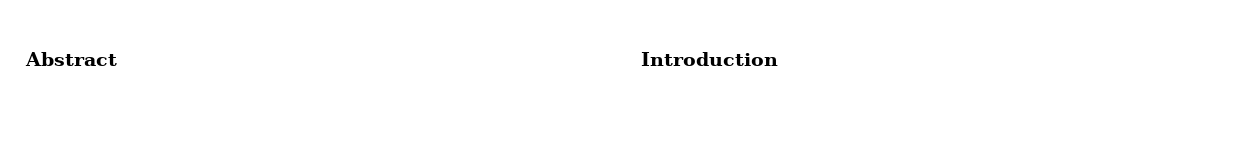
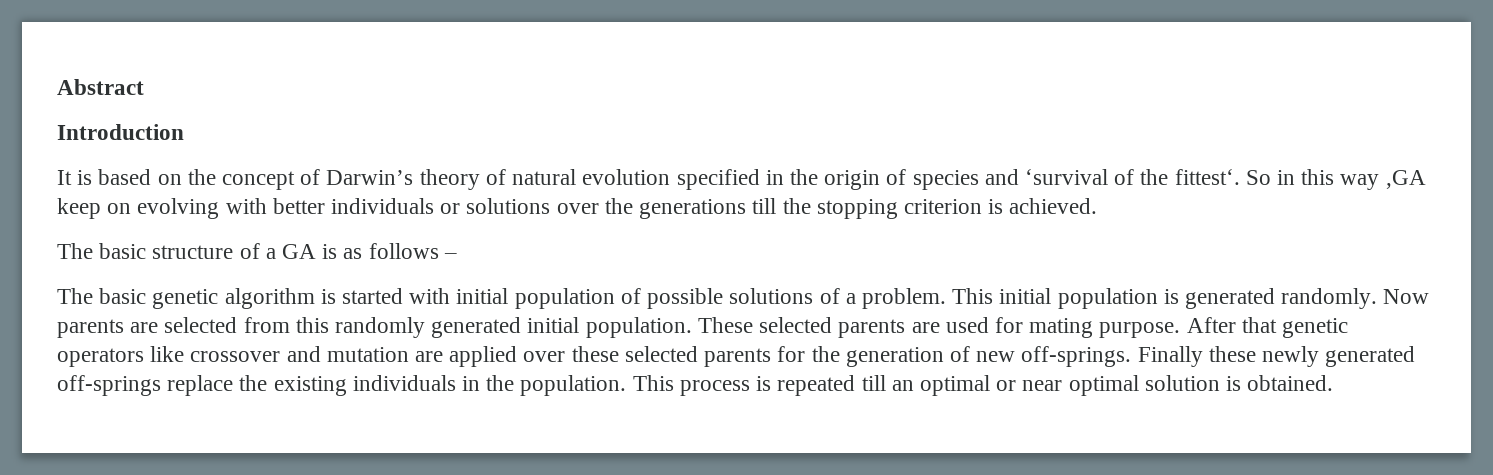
(778, 59) none -> [57,169,1426,190] [57,198,1098,219] [57,243,457,259] [57,288,1430,309] [57,317,1348,338] [57,346,1416,367] [57,375,1334,396] // It is based on the concept of Darwin’s theory of natural evolution specified in the origin of species and ‘survival of the fittest‘. So in this way ,GA keep on evolving with better individuals or solutions over the generations till the stopping criterion is achieved. // The basic structure of a GA is as follows – // The basic genetic algorithm is started with initial population of possible solutions of a problem. This initial population is generated randomly. Now parents are selected from this randomly generated initial population. These selected parents are used for mating purpose. After that genetic operators like crossover and mutation are applied over these selected parents for the generation of new off-springs. Finally these newly generated off-springs replace the existing individuals in the population. This process is repeated till an optimal or near optimal solution is obtained.

